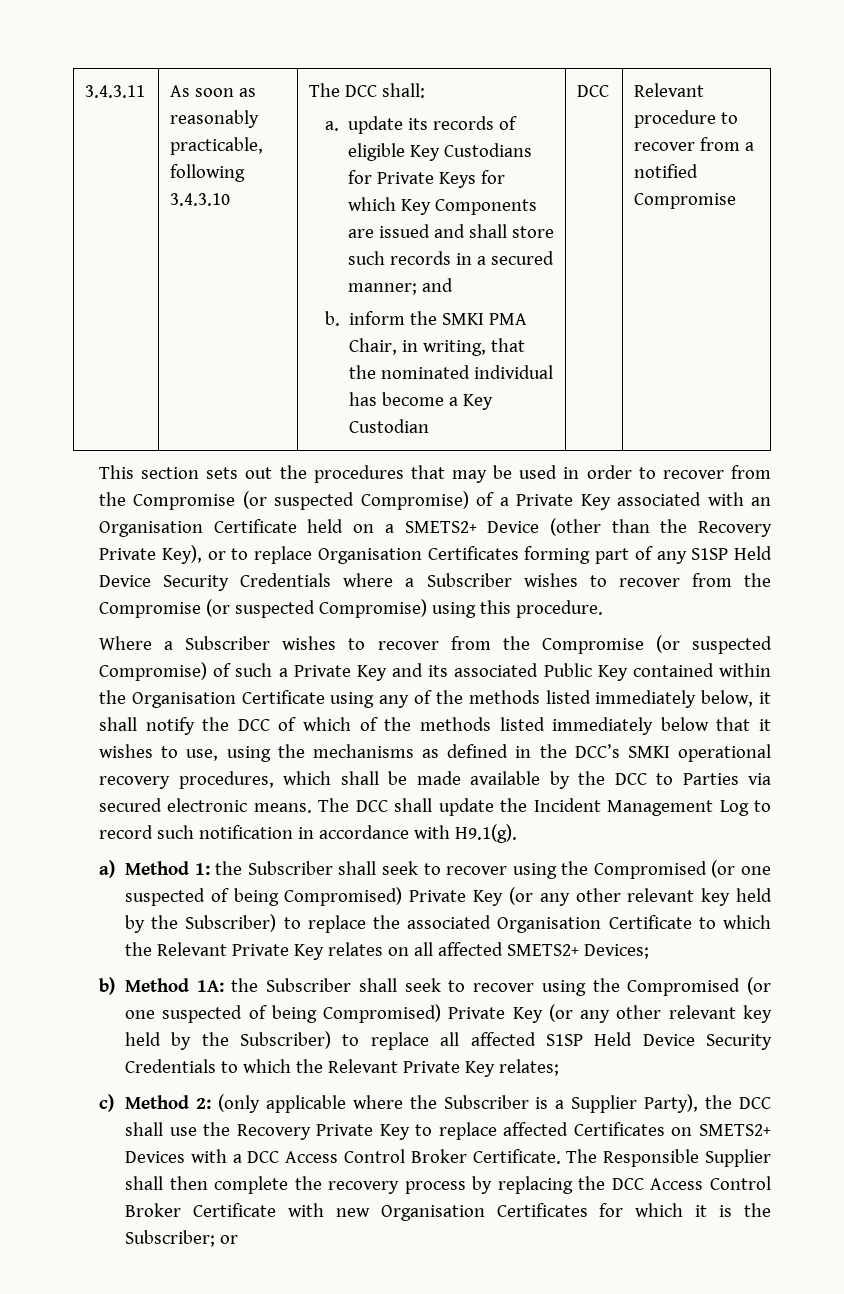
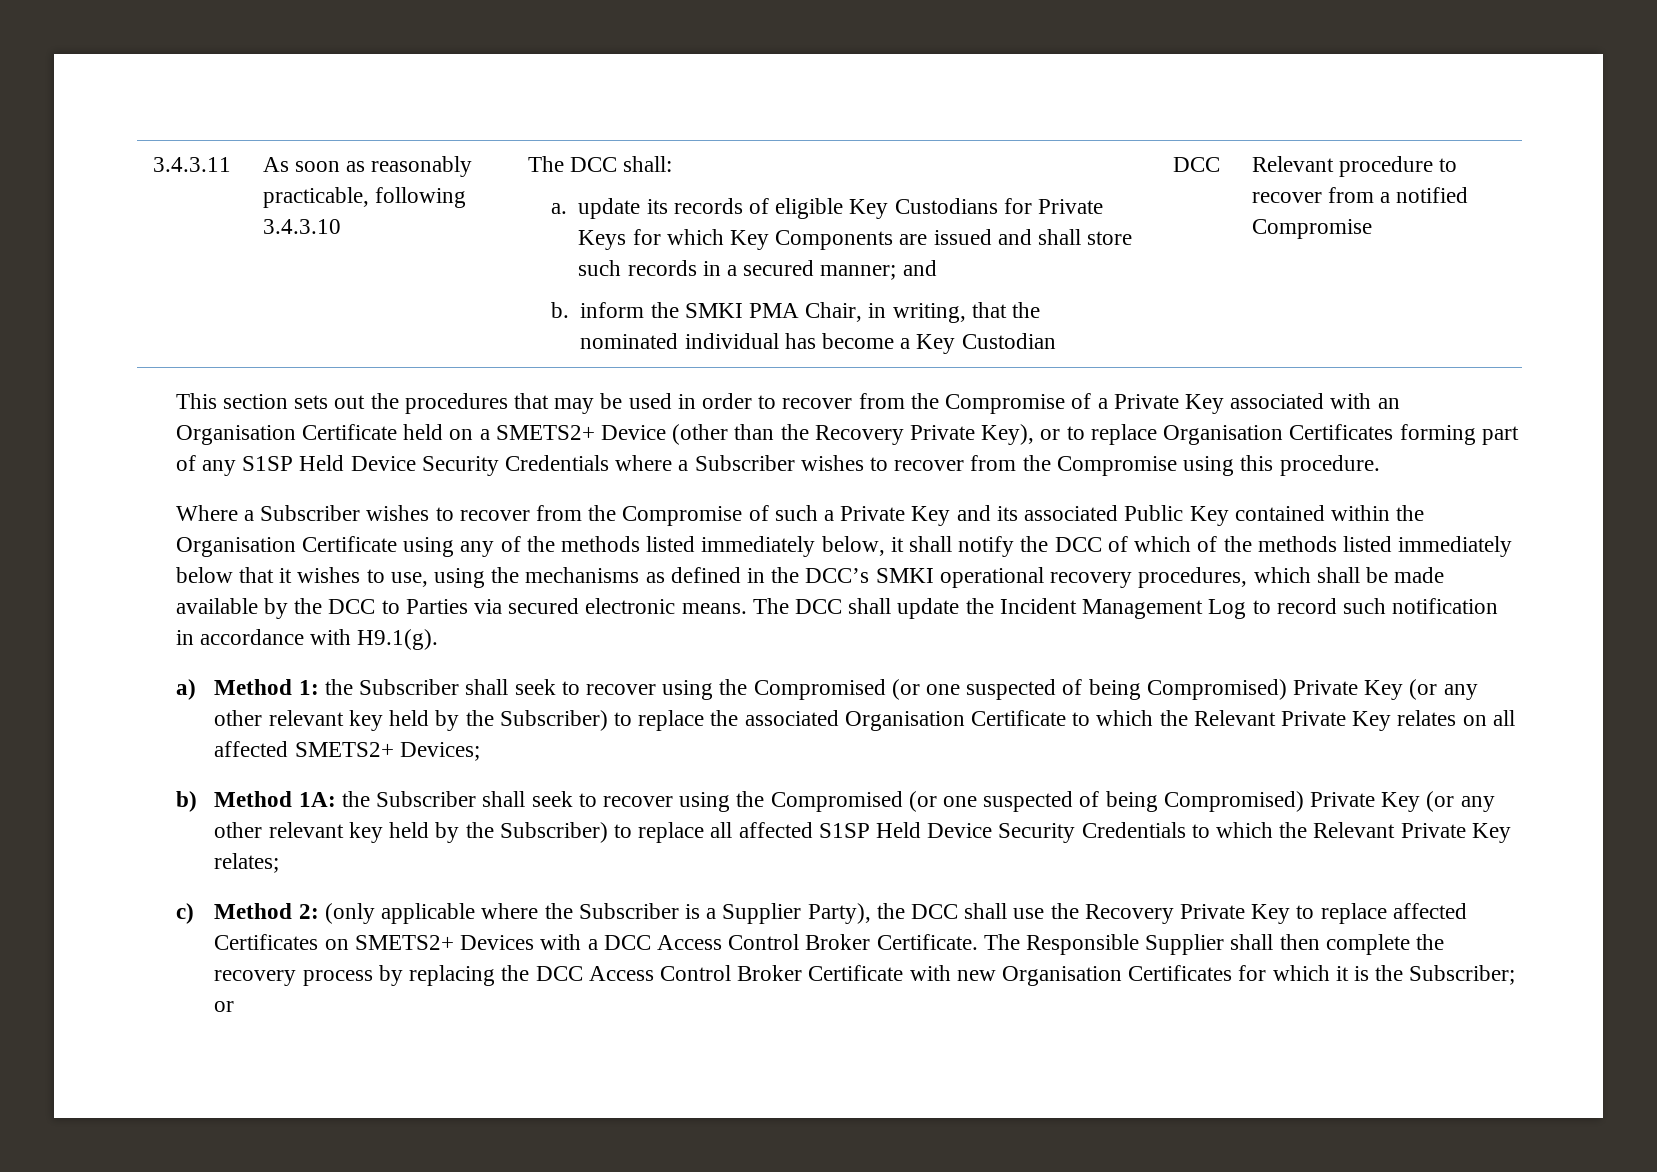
[242,491,469,510] (or suspected Compromise) -> (1066, 404) none
[205,599,427,618] (or suspected Compromise) -> (1177, 466) none
[655,635,772,654] [99,662,208,681] (or suspected Compromise) -> (743, 516) none

